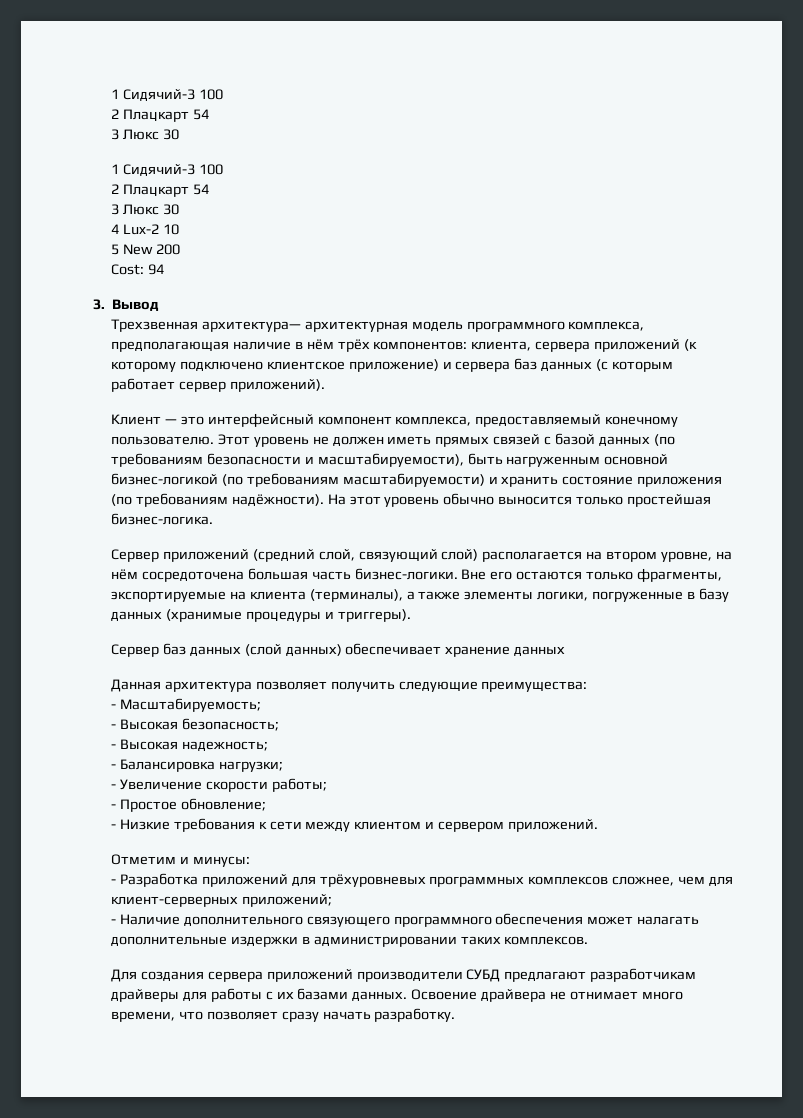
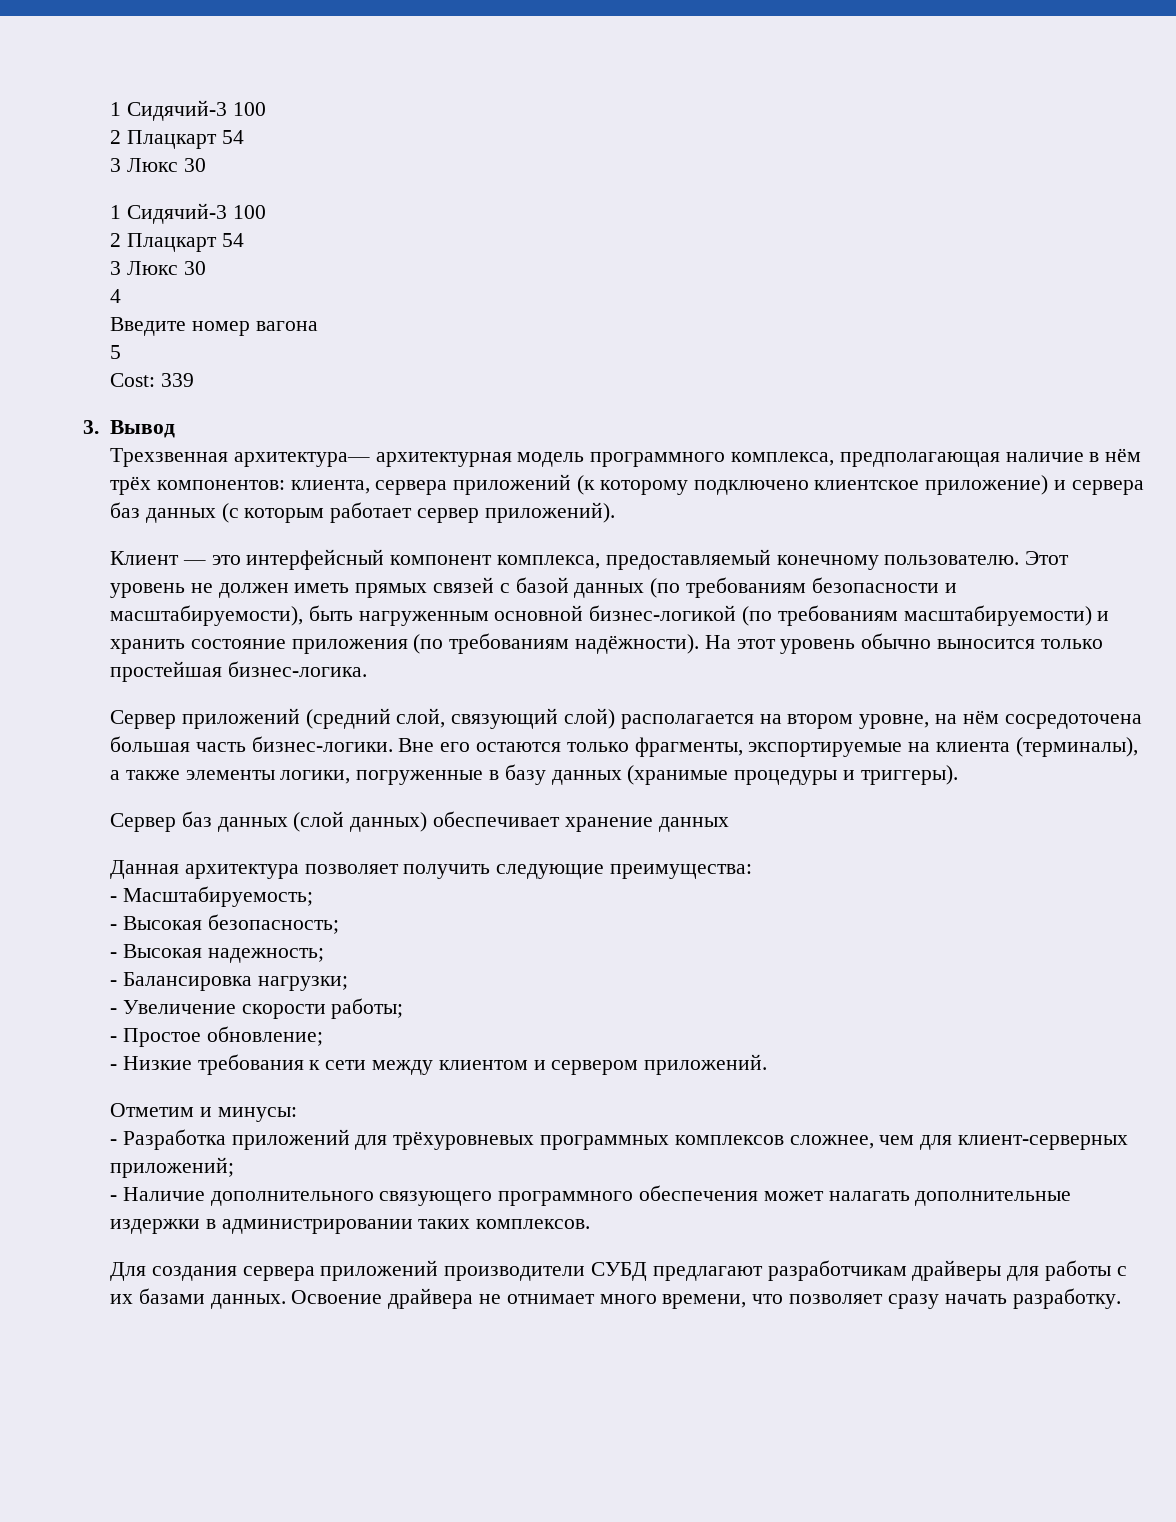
[122,224,179,235] Lux-2 10 -> [110,317,318,336] // Введите номер вагона
[122,244,180,255] New 200 -> (122, 352) none
[147,264,164,275] 94 -> [160,373,194,387] 339

